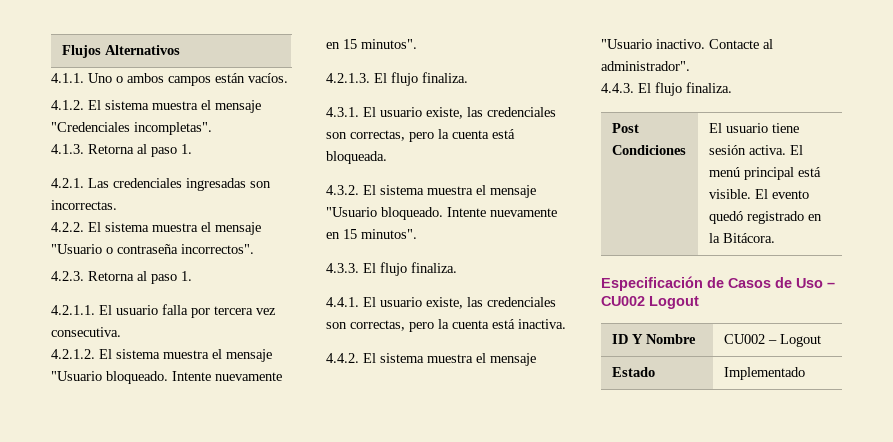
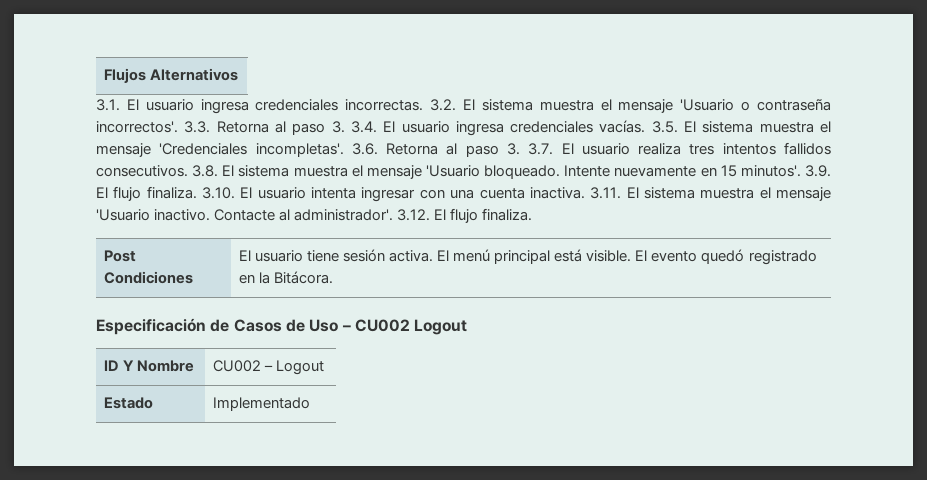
[51,73,288,86] [51,100,261,113] [51,122,212,135] [51,144,192,157] [51,178,271,191] [51,200,117,210] [51,222,261,235] [51,244,254,254] [51,271,192,284] [51,304,276,318] [51,327,121,337] [51,349,272,362] [51,371,282,384] [326,39,417,49] [326,72,468,86] [326,107,556,119] [326,129,515,142] [326,151,387,164] [326,185,536,198] [326,207,557,220] [326,229,417,239] [326,262,457,276] [326,297,556,309] [326,319,566,332] [326,353,536,366] [601,39,652,49] 4.1.1. Uno o ambos campos están vacíos. // 4.1.2. El sistema muestra el mensaje "Credenciales incompletas". // 4.1.3. Retorna al paso 1. // 4.2.1. Las credenciales ingresadas son incorrectas. // 4.2.2. El sistema muestra el mensaje "Usuario o contraseña incorrectos". // 4.2.3. Retorna al paso 1. // 4.2.1.1. El usuario falla por tercera vez consecutiva. // 4.2.1.2. El sistema muestra el mensaje "Usuario bloqueado. Intente nuevamente en 15 minutos". // 4.2.1.3. El flujo finaliza. // 4.3.1. El usuario existe, las credenciales son correctas, pero la cuenta está bloqueada. // 4.3.2. El sistema muestra el mensaje "Usuario bloqueado. Intente nuevamente en 15 minutos". // 4.3.3. El flujo finaliza. // 4.4.1. El usuario existe, las credenciales son correctas, pero la cuenta está inactiva. // 4.4.2. El sistema muestra el mensaje "Usuario -> [96,99,832,114] [96,120,831,136] [96,142,832,157] [96,165,831,179] [96,186,832,202] [96,209,150,221] 3.1. El usuario ingresa credenciales incorrectas. 3.2. El sistema muestra el mensaje 'Usuario o contraseña incorrectos'. 3.3. Retorna al paso 3. 3.4. El usuario ingresa credenciales vacías. 3.5. El sistema muestra el mensaje 'Credenciales incompletas'. 3.6. Retorna al paso 3. 3.7. El usuario realiza tres intentos fallidos consecutivos. 3.8. El sistema muestra el mensaje 'Usuario bloqueado. Intente nuevamente en 15 minutos'. 3.9. El flujo finaliza. 3.10. El usuario intenta ingresar con una cuenta inactiva. 3.11. El sistema muestra el mensaje 'Usuario
[601,61,690,71] [601,83,634,93] administrador". // 4.4.3. -> [294,209,431,221] administrador'. 3.12.

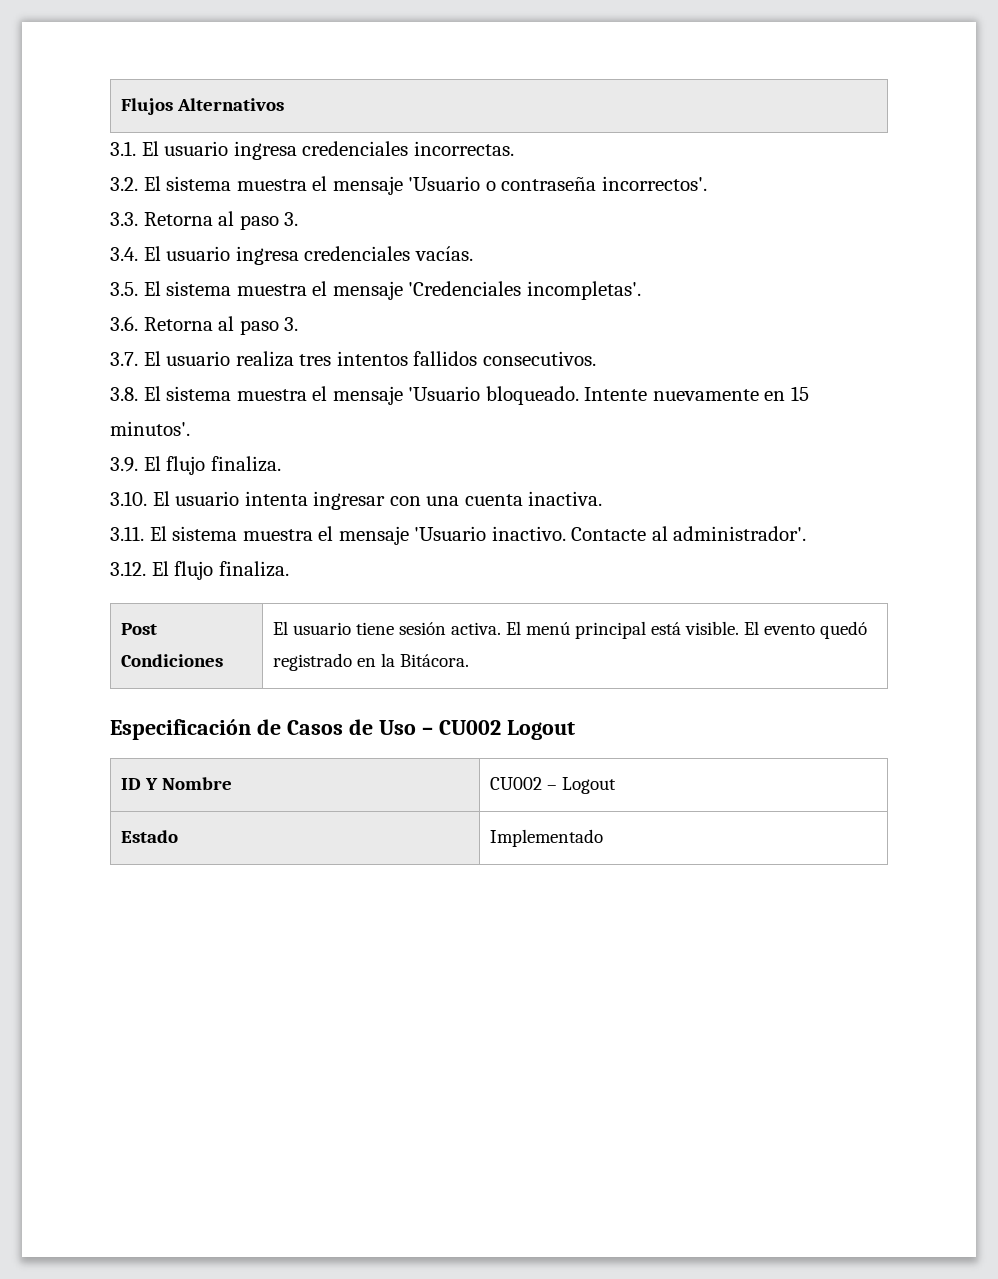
(424, 105) none -> (514, 148) //
(178, 127) none -> (707, 183) //
(345, 127) none -> (299, 219) //
(646, 126) none -> (473, 253) //
(344, 150) none -> (641, 290) //
(520, 149) none -> (299, 324) //
(188, 171) none -> (596, 358) //
(801, 171) none -> (190, 428) //
(197, 192) none -> (281, 464) //
(585, 193) none -> (603, 498) //
(394, 215) none -> (807, 533) //

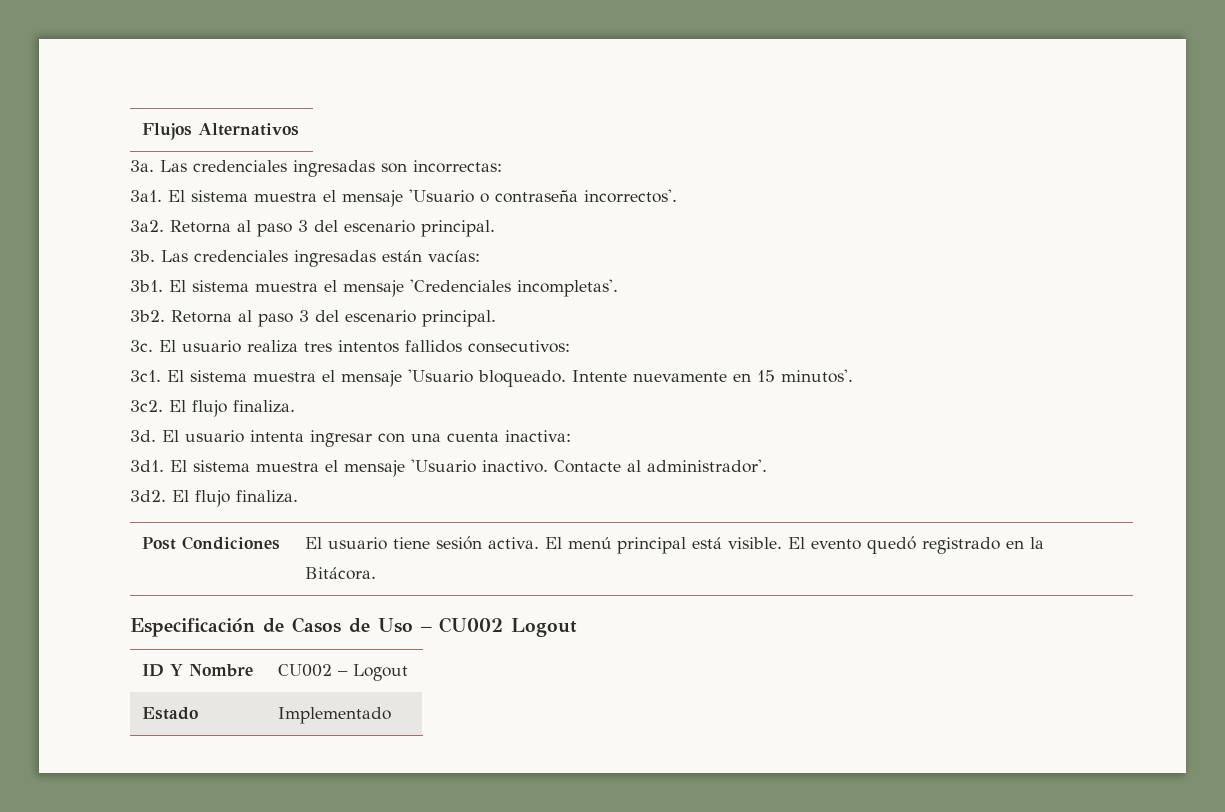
[110,141,514,160] [110,177,138,191] 3.1. El usuario ingresa credenciales incorrectas. // 3.2. -> [130,160,502,177] [130,190,162,202] 3a. Las credenciales ingresadas son incorrectas: // 3a1.
[110,211,299,230] [110,246,473,265] [110,282,138,296] 3.3. Retorna al paso 3. // 3.4. El usuario ingresa credenciales vacías. // 3.5. -> [130,220,495,237] [130,250,480,267] [130,280,163,292] 3a2. Retorna al paso 3 del escenario principal. // 3b. Las credenciales ingresadas están vacías: // 3b1.
[110,316,299,335] [110,352,138,366] 3.6. Retorna al paso 3. // 3.7. -> [130,310,496,327] [130,340,153,352] 3b2. Retorna al paso 3 del escenario principal. // 3c.
[482,351,596,366] [110,387,138,401] consecutivos. // 3.8. -> [468,340,570,353] [130,370,161,382] consecutivos: // 3c1.
[110,456,281,475] [110,491,147,506] 3.9. El flujo finaliza. // 3.10. -> [130,400,295,417] [130,430,156,442] 3c2. El flujo finaliza. // 3d.
[528,491,603,506] [110,526,144,541] inactiva. // 3.11. -> [505,430,571,442] [130,460,164,472] inactiva: // 3d1.
[110,561,146,576] 3.12. -> [130,490,166,502] 3d2.

